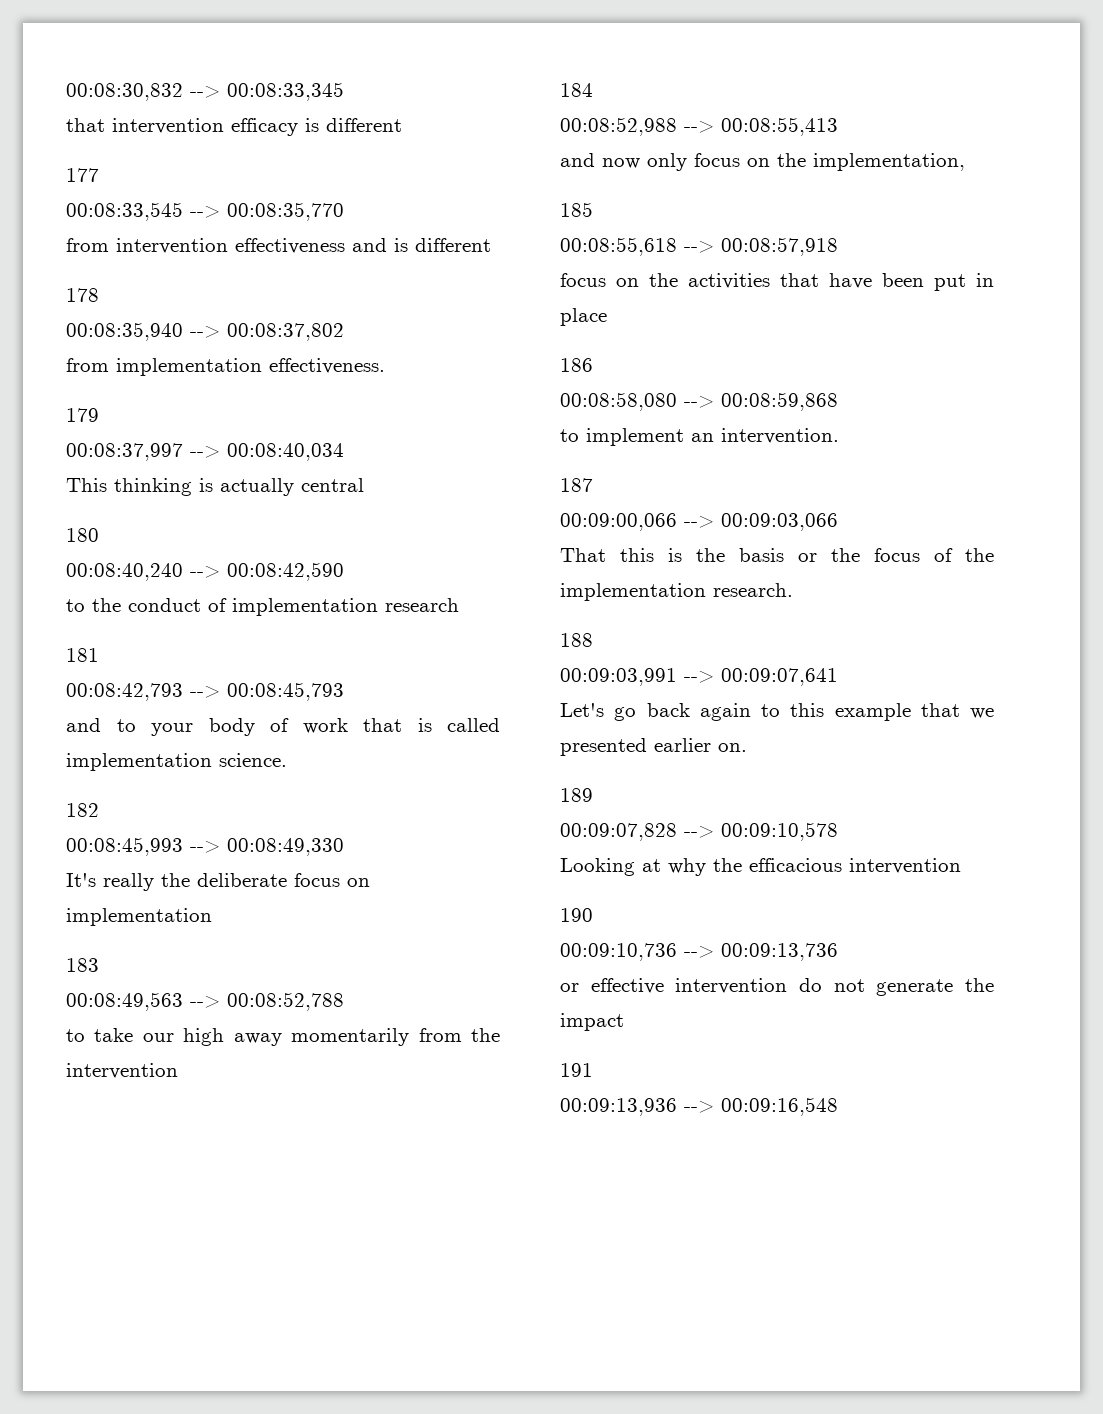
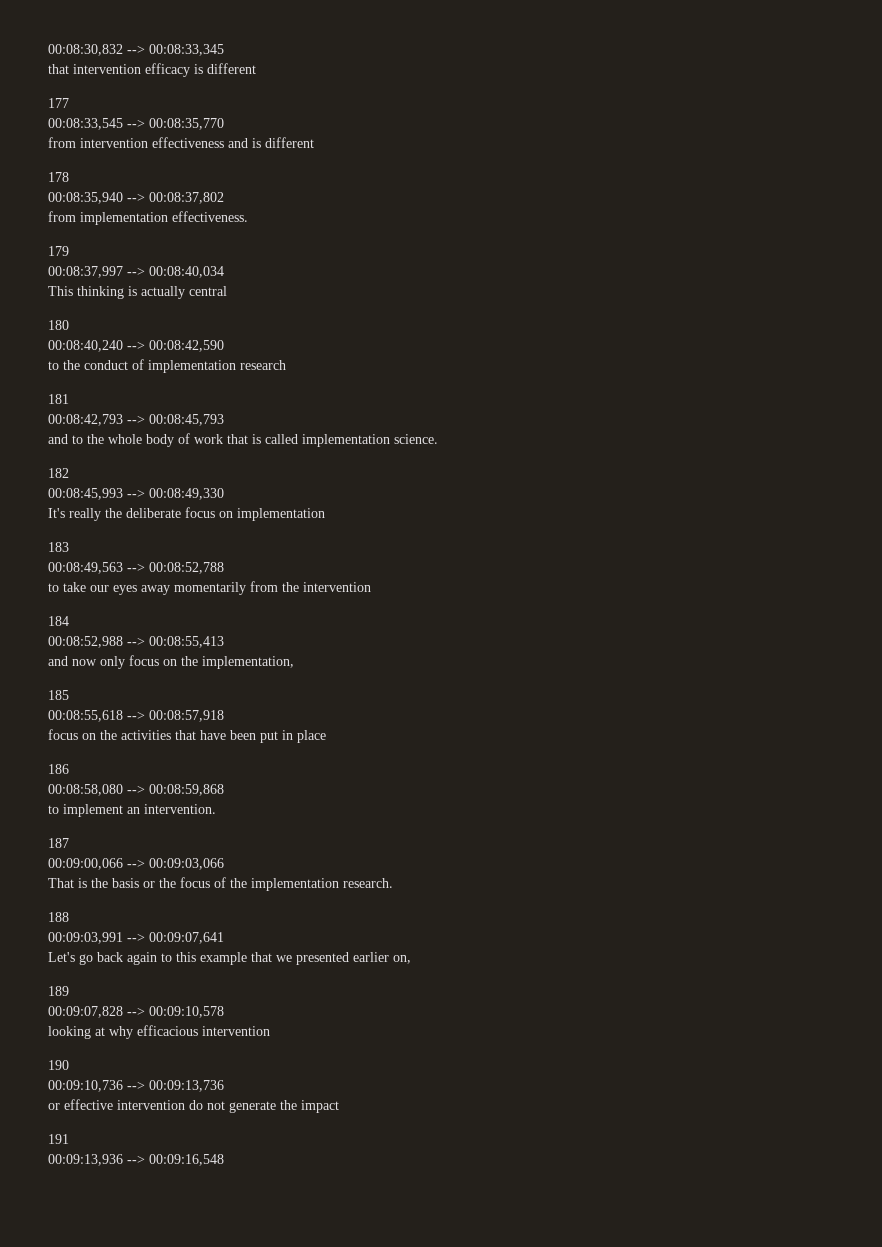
[151,723,193,736] your -> [87,434,142,444] the whole
[183,1028,225,1046] high -> [113,585,137,595] eyes
[620,548,654,562] this -> (74, 883) none
[718,743,747,752] on. -> [393,955,411,964] on,
[560,858,635,876] Looking -> [48,1026,91,1039] looking
[713,858,742,872] the -> (133, 1032) none

